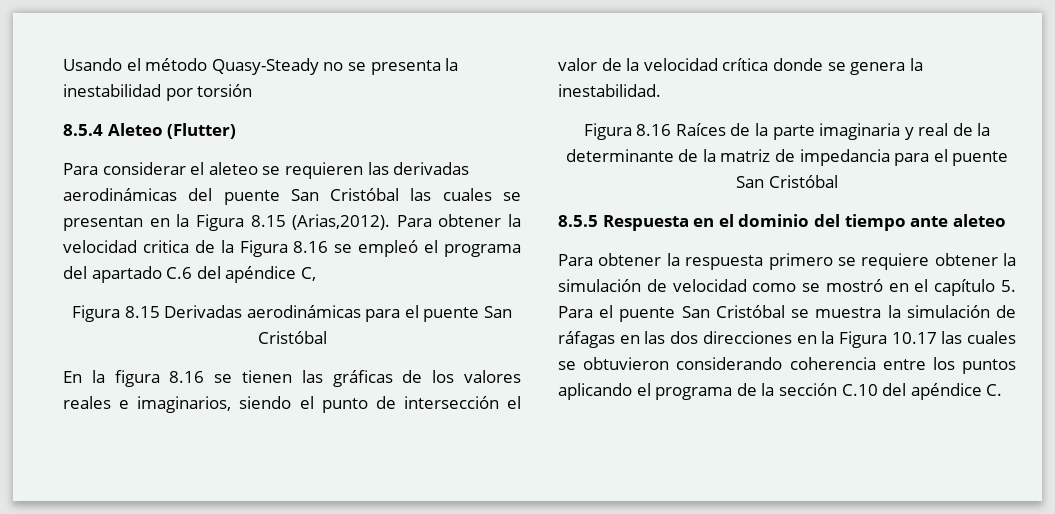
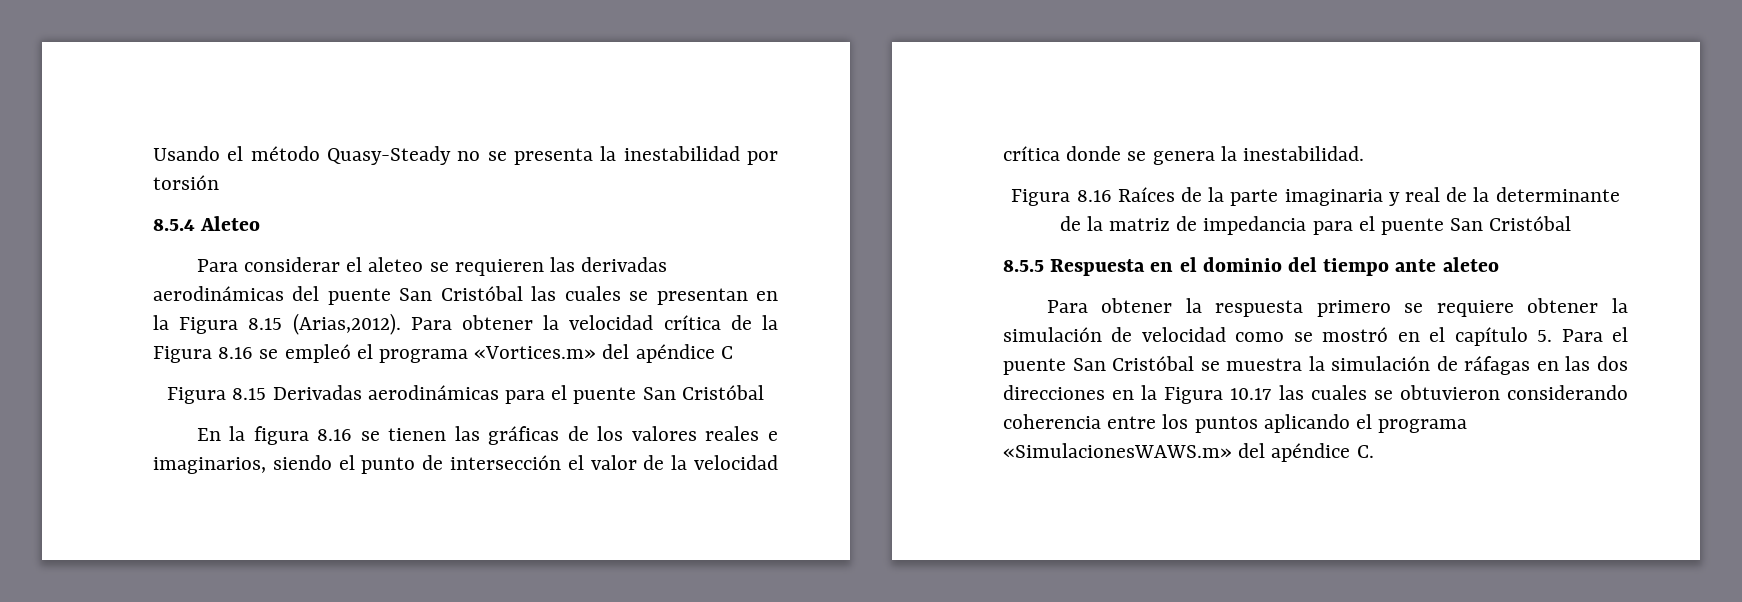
[167,123,237,139] (Flutter) -> (261, 223) none
[142,240,189,253] critica -> [663,315,721,330] crítica
[63,266,316,283] del apartado C.6 del apéndice C, -> [474,344,733,363] «Vortices.m» del apéndice C
[736,383,878,396] de la sección C.10 -> [1003,443,1232,458] «SimulacionesWAWS.m»

